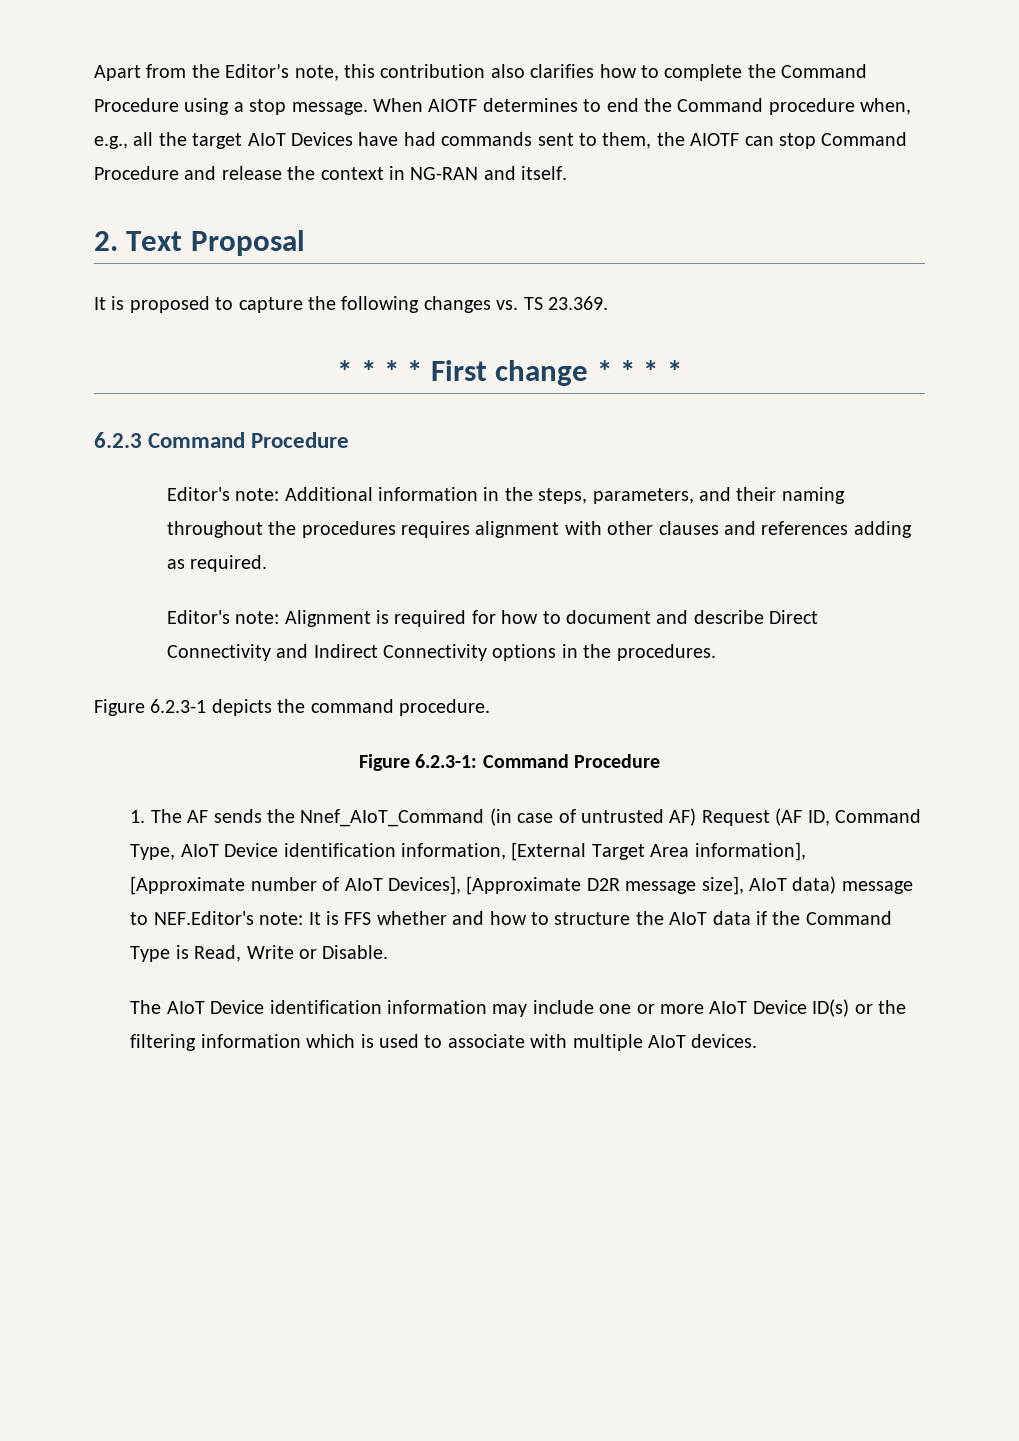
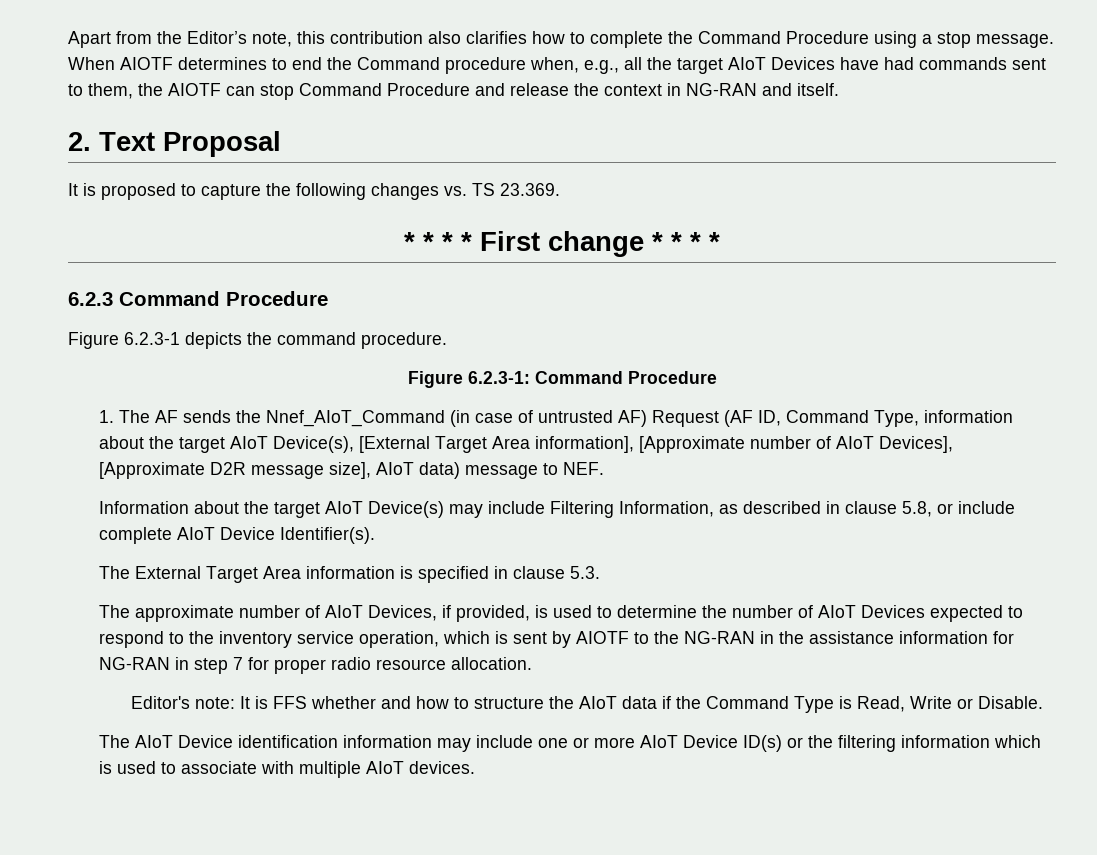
[166,487,845,504] [166,521,912,538] [166,555,268,572] [166,610,819,627] [166,644,716,661] // Editor's note: Additional information in the steps, parameters, and their naming throughout the procedures requires alignment with other clauses and references adding as required. // Editor's note: Alignment is required for how to document and describe Direct Connectivity and Indirect Connectivity options in the procedures. -> (328, 298) none
[180,843,507,860] AIoT Device identification information, -> [924,410,1014,423] [99,436,355,453] information about the target AIoT Device(s),
[153,911,254,925] NEF.Editor's -> [563,462,605,475] [99,501,1016,518] [99,527,376,544] [99,566,601,583] [99,605,1024,622] [99,631,1015,648] [99,657,533,674] [130,696,190,709] NEF. // Information about the target AIoT Device(s) may include Filtering Information, as described in clause 5.8, or include complete AIoT Device Identifier(s). // The External Target Area information is specified in clause 5.3. // The approximate number of AIoT Devices, if provided, is used to determine the number of AIoT Devices expected to respond to the inventory service operation, which is sent by AIOTF to the NG-RAN in the assistance information for NG-RAN in step 7 for proper radio resource allocation. // Editor's

